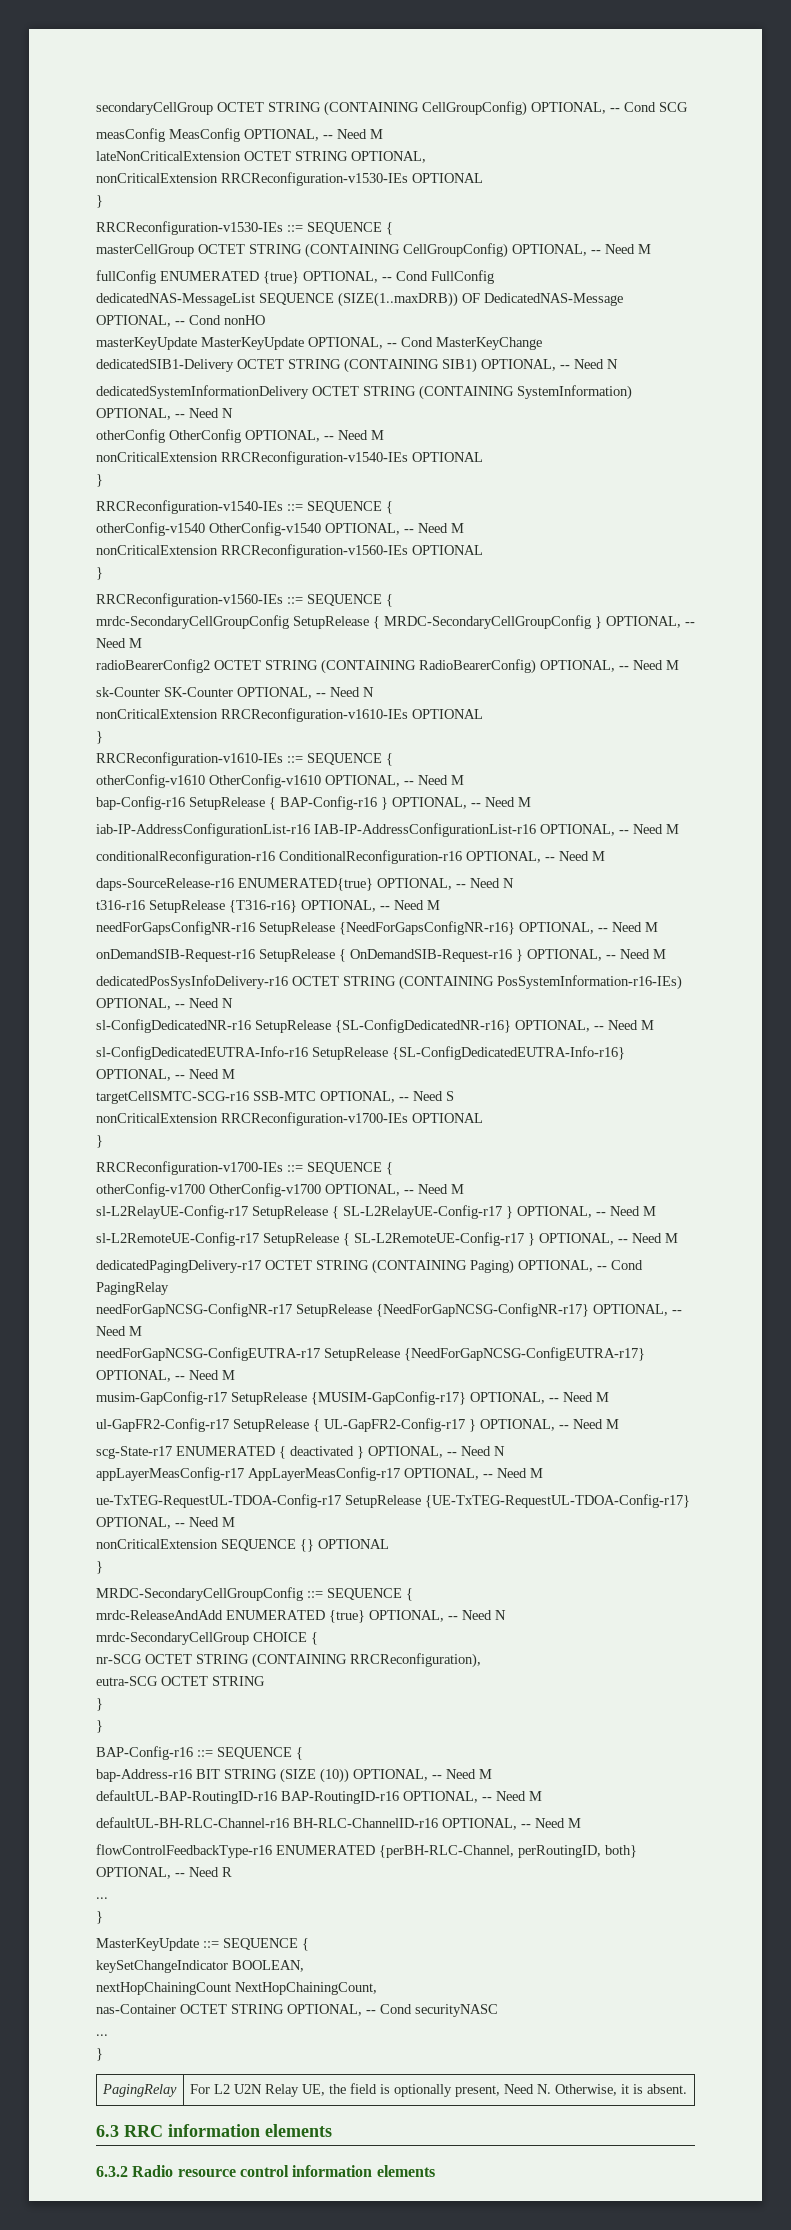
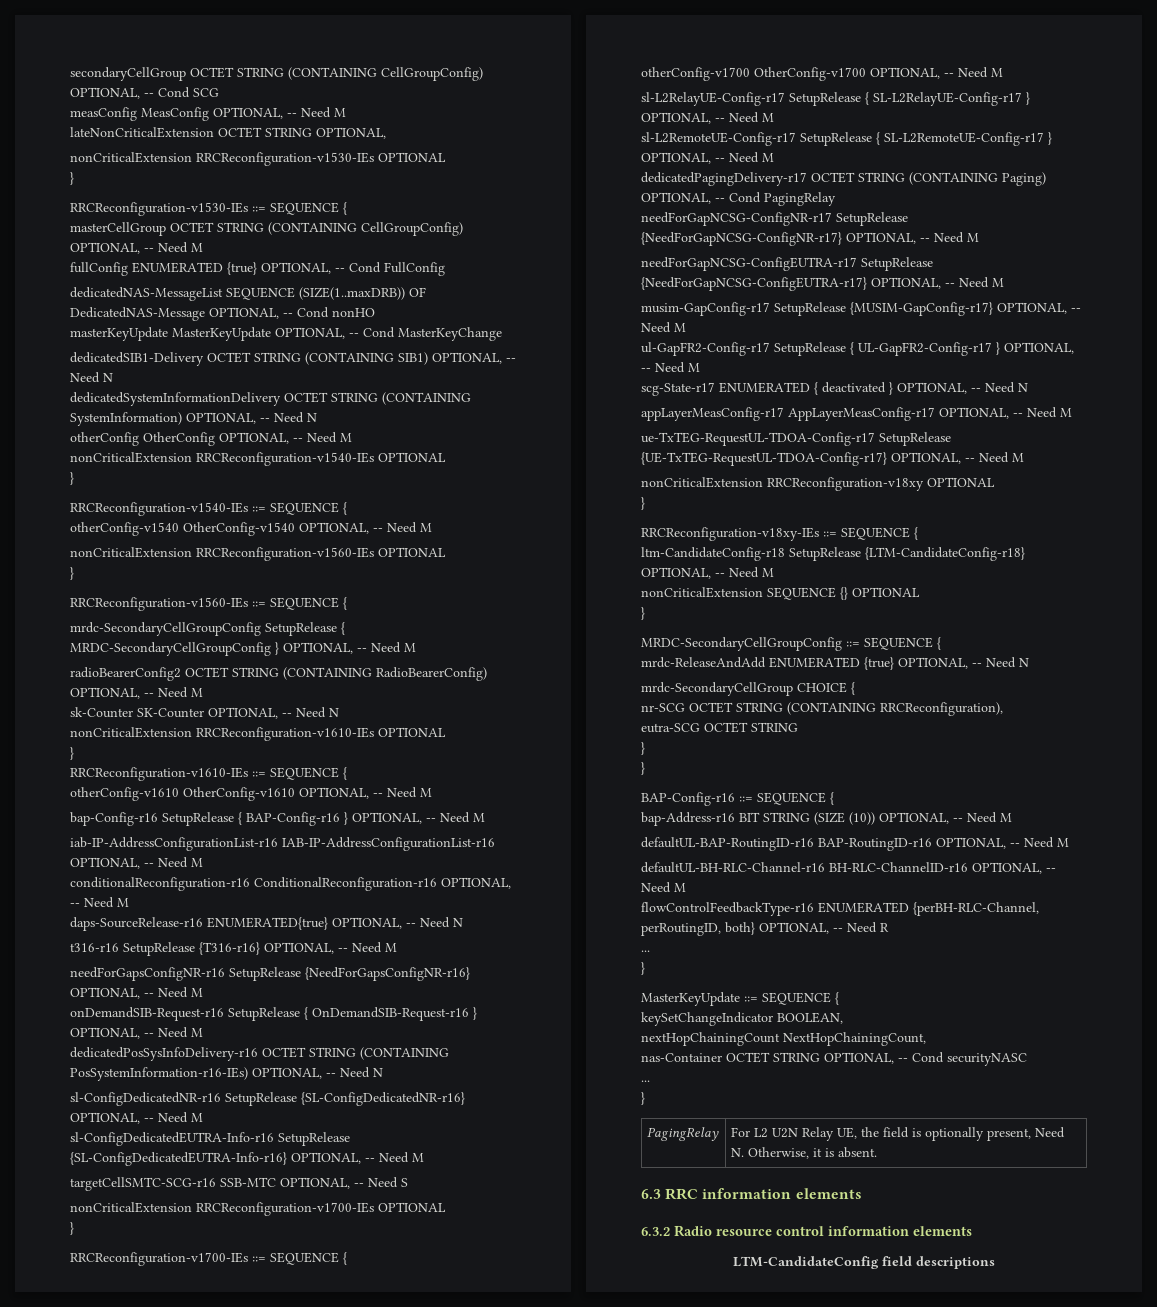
(235, 1522) none -> [641,477,995,491] [641,497,645,510] [641,527,918,541] [641,547,1025,561] [641,567,774,579] // nonCriticalExtension RRCReconfiguration-v18xy OPTIONAL // } // RRCReconfiguration-v18xy-IEs ::= SEQUENCE { // ltm-CandidateConfig-r18 SetupRelease {LTM-CandidateConfig-r18} OPTIONAL, -- Need M
(435, 2171) none -> [733,1256,995,1269] // LTM-CandidateConfig field descriptions

